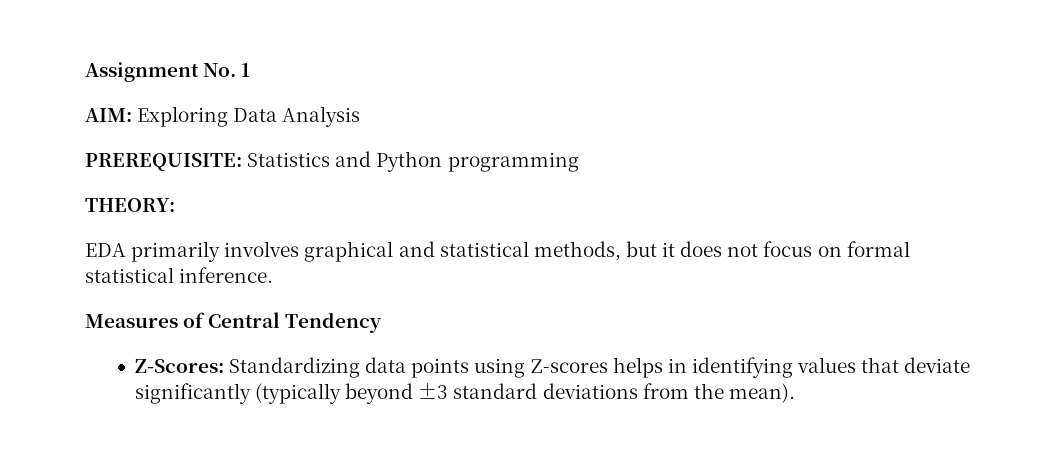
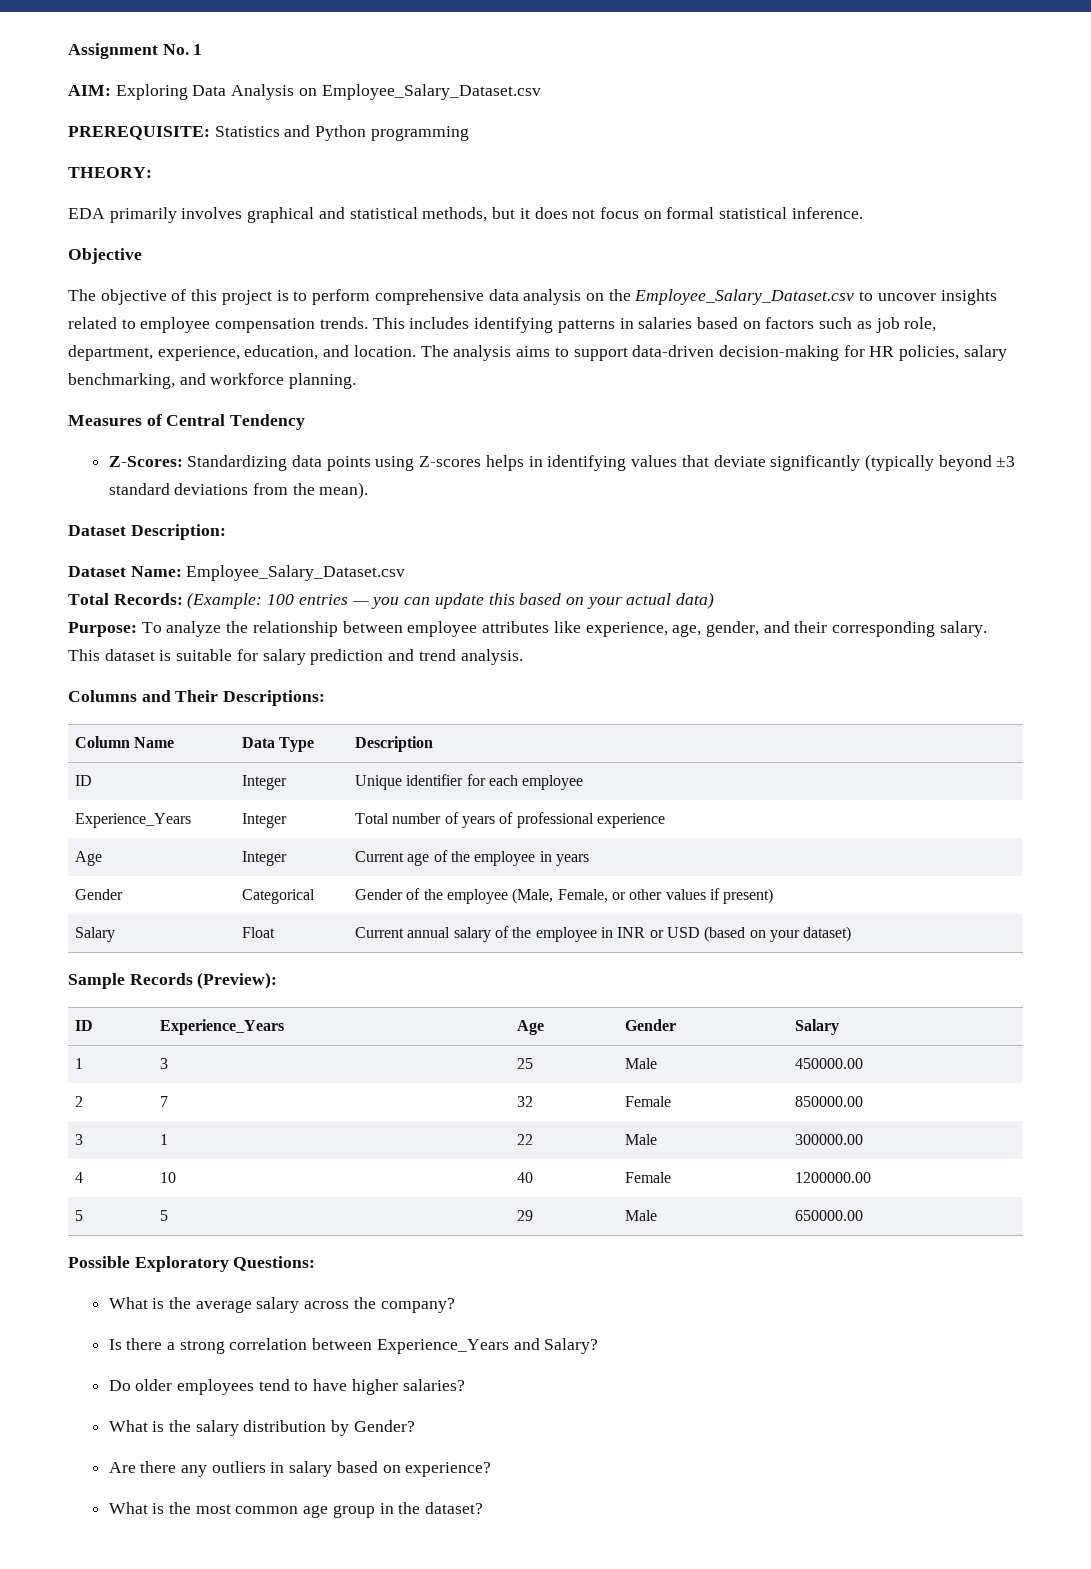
(361, 116) none -> [298,84,541,100] on Employee_Salary_Dataset.csv
(274, 275) none -> [68,248,142,264] [68,289,997,305] [68,317,937,333] [68,345,1007,361] [68,373,357,389] // Objective // The objective of this project is to perform comprehensive data analysis on the Employee_Salary_Dataset.csv to uncover insights related to employee compensation trends. This includes identifying patterns in salaries based on factors such as job role, department, experience, education, and location. The analysis aims to support data-driven decision-making for HR policies, salary benchmarking, and workforce planning.
(796, 393) none -> [68,524,226,540] [68,565,406,581] [68,592,715,609] [68,621,987,637] [68,649,523,665] [68,690,326,706] [75,736,175,748] [242,737,315,752] [355,736,434,752] [75,775,93,786] [242,775,288,790] [355,774,584,790] [75,813,192,828] [242,813,288,828] [355,812,666,828] [75,851,103,866] [242,851,288,866] [355,850,590,866] [75,889,124,900] [242,889,316,904] [355,888,774,904] [75,927,116,942] [242,927,276,938] [355,926,852,942] [68,972,278,989] [75,1020,94,1031] [160,1019,285,1035] [517,1020,545,1035] [625,1019,677,1031] [795,1019,840,1035] [75,1058,84,1069] [160,1058,169,1069] [517,1058,534,1069] [625,1058,658,1069] [795,1058,864,1069] [75,1096,84,1107] [160,1096,169,1107] [517,1096,534,1107] [625,1096,672,1107] [795,1096,864,1107] [75,1134,84,1145] [160,1134,169,1145] [517,1134,534,1145] [625,1134,658,1145] [795,1134,864,1145] [75,1172,84,1183] [160,1172,177,1183] [517,1172,534,1183] [625,1172,672,1183] [795,1172,872,1183] [75,1210,84,1221] [160,1210,169,1221] [517,1210,534,1221] [625,1210,658,1221] [795,1210,864,1221] [68,1256,316,1272] [108,1297,455,1313] [108,1338,599,1354] [108,1379,465,1395] [108,1420,415,1436] [108,1461,492,1477] [108,1502,484,1518] // Dataset Description: // Dataset Name: Employee_Salary_Dataset.csv // Total Records: (Example: 100 entries — you can update this based on your actual data) // Purpose: To analyze the relationship between employee attributes like experience, age, gender, and their corresponding salary. This dataset is suitable for salary prediction and trend analysis. // Columns and Their Descriptions: // Column Name | Data Type | Description // ID | Integer | Unique identifier for each employee // Experience_Years | Integer | Total number of years of professional experience // Age | Integer | Current age of the employee in years // Gender | Categorical | Gender of the employee (Male, Female, or other values if present) // Salary | Float | Current annual salary of the employee in INR or USD (based on your dataset) // Sample Records (Preview): // ID | Experience_Years | Age | Gender | Salary // 1 | 3 | 25 | Male | 450000.00 // 2 | 7 | 32 | Female | 850000.00 // 3 | 1 | 22 | Male | 300000.00 // 4 | 10 | 40 | Female | 1200000.00 // 5 | 5 | 29 | Male | 650000.00 // Possible Exploratory Questions: // What is the average salary across the company? // Is there a strong correlation between Experience_Years and Salary? // Do older employees tend to have higher salaries? // What is the salary distribution by Gender? // Are there any outliers in salary based on experience? // What is the most common age group in the dataset?

